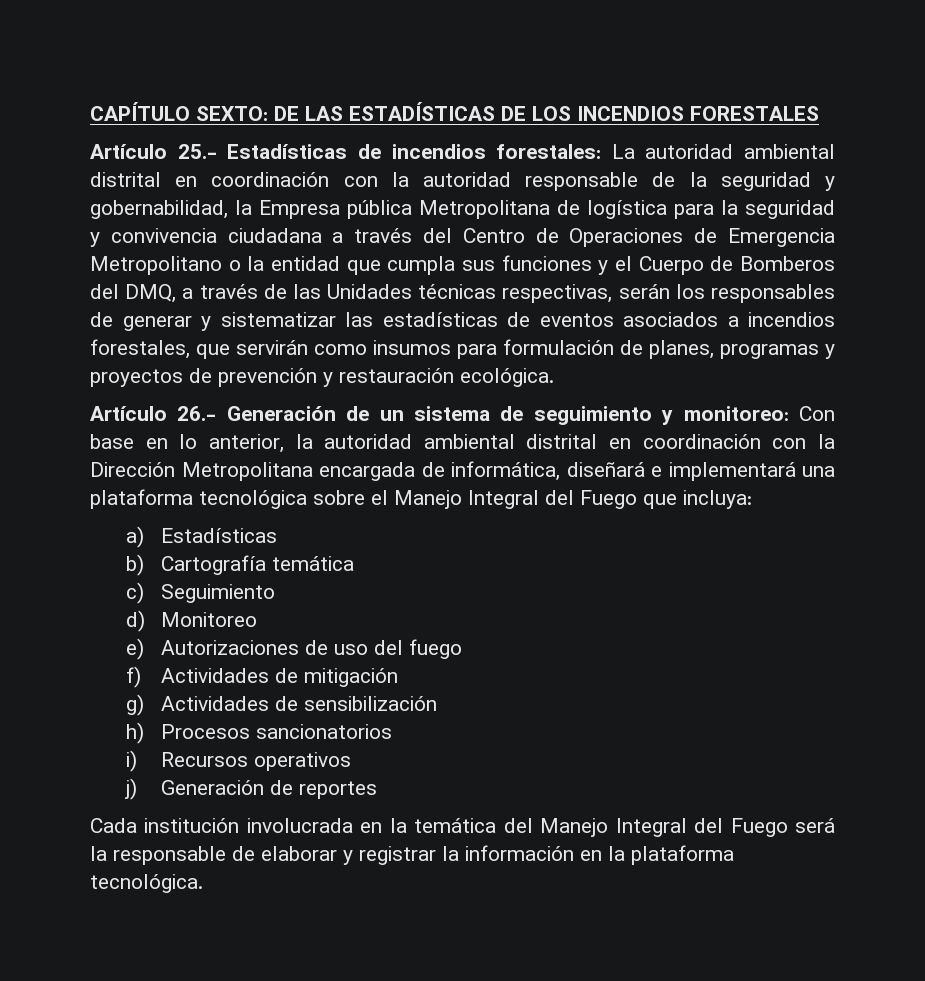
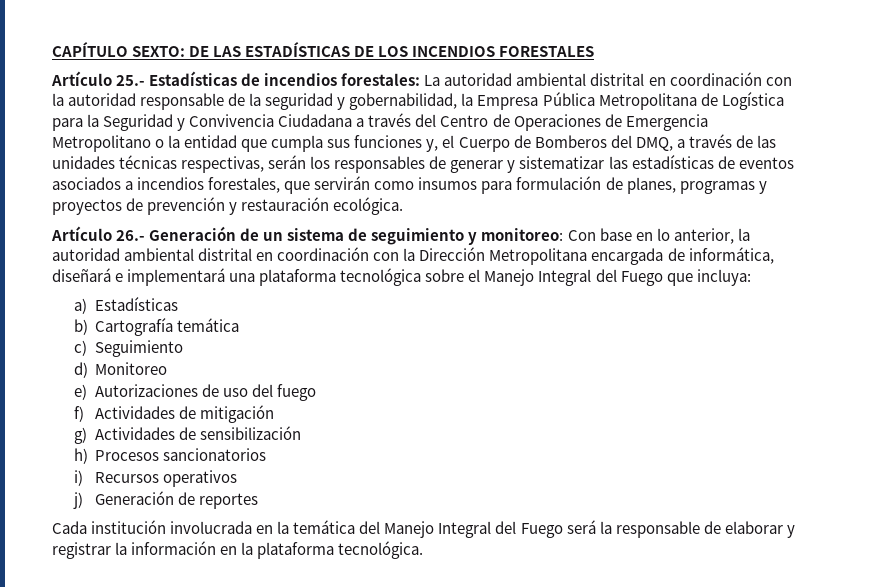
[347,200,412,219] pública -> [542,92,595,106] Pública
[587,200,667,219] logística -> [721,92,784,110] Logística
[745,200,835,219] [90,228,322,247] seguridad y convivencia ciudadana -> [103,114,353,131] Seguridad y Convivencia Ciudadana
[598,260,609,275] y -> [426,139,439,152] y,
[327,284,413,299] Unidades -> [52,156,115,169] unidades

